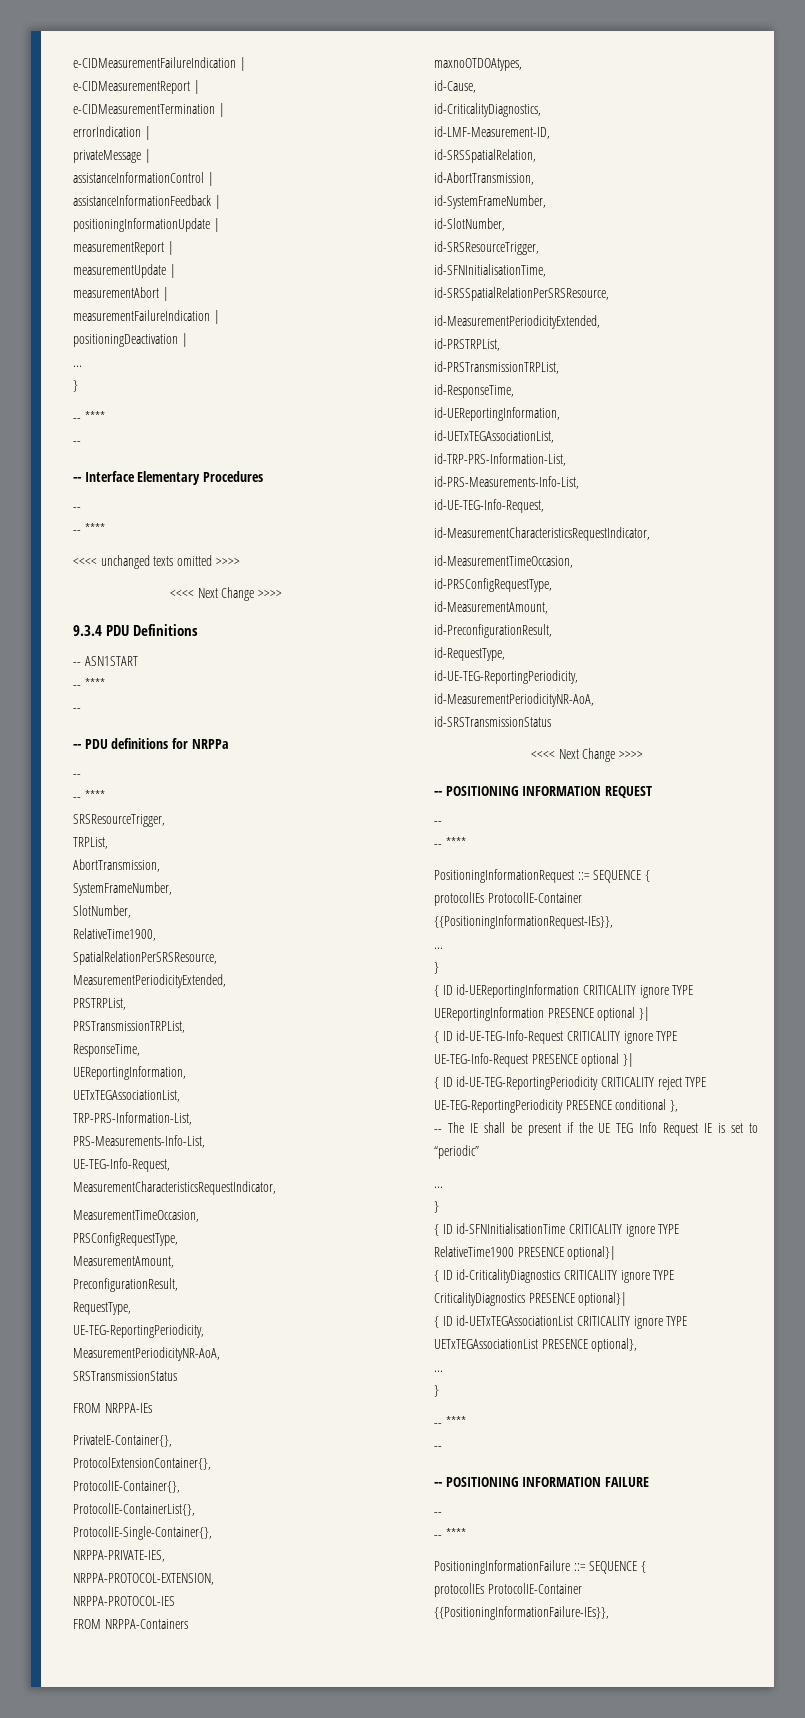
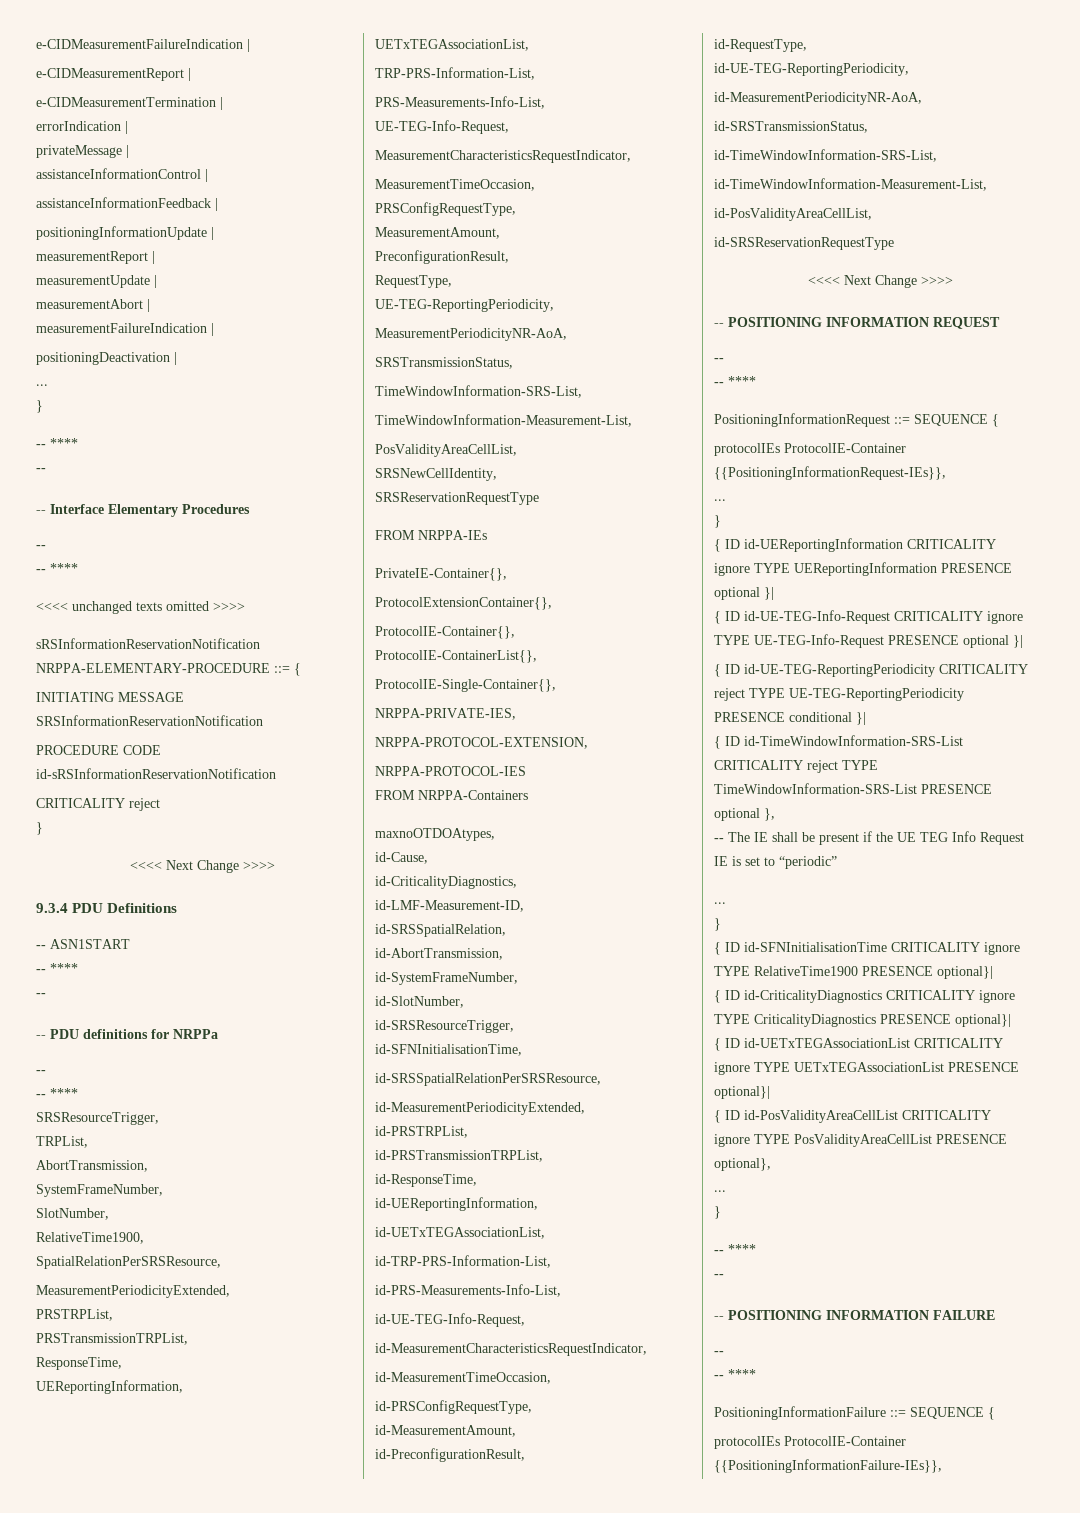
(240, 562) none -> [36,638,260,649] [36,663,301,676] [36,692,184,702] [36,715,263,726] [36,745,161,755] [36,768,276,779] [36,798,160,811] [36,822,43,835] // sRSInformationReservationNotification NRPPA-ELEMENTARY-PROCEDURE ::= { // INITIATING MESSAGE SRSInformationReservationNotification // PROCEDURE CODE id-sRSInformationReservationNotification // CRITICALITY reject // }
[73,1371,177,1381] SRSTransmissionStatus -> [375,357,513,369] [375,385,582,398] [375,414,632,427] [375,444,517,457] [375,468,497,481] [375,492,539,505] SRSTransmissionStatus, // TimeWindowInformation-SRS-List, // TimeWindowInformation-Measurement-List, // PosValidityAreaCellList, // SRSNewCellIdentity, // SRSReservationRequestType
[434,716,551,727] id-SRSTransmissionStatus -> [714,121,868,133] [714,149,937,162] [714,178,987,191] [714,208,872,221] [714,237,894,250] id-SRSTransmissionStatus, // id-TimeWindowInformation-SRS-List, // id-TimeWindowInformation-Measurement-List, // id-PosValidityAreaCellList, // id-SRSReservationRequestType
(667, 1104) none -> [856,712,866,725] [714,735,963,749] [714,760,878,773] [714,783,992,794] [714,808,760,821] }| // { ID id-TimeWindowInformation-SRS-List CRITICALITY reject TYPE TimeWindowInformation-SRS-List PRESENCE optional
(588, 1344) none -> [714,1086,770,1099] [714,1110,991,1123] [714,1134,1007,1147] optional}| // { ID id-PosValidityAreaCellList CRITICALITY ignore TYPE PosValidityAreaCellList PRESENCE

